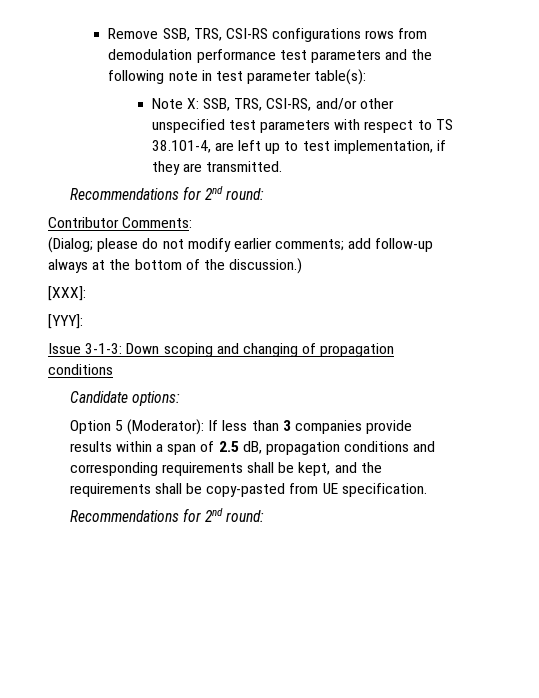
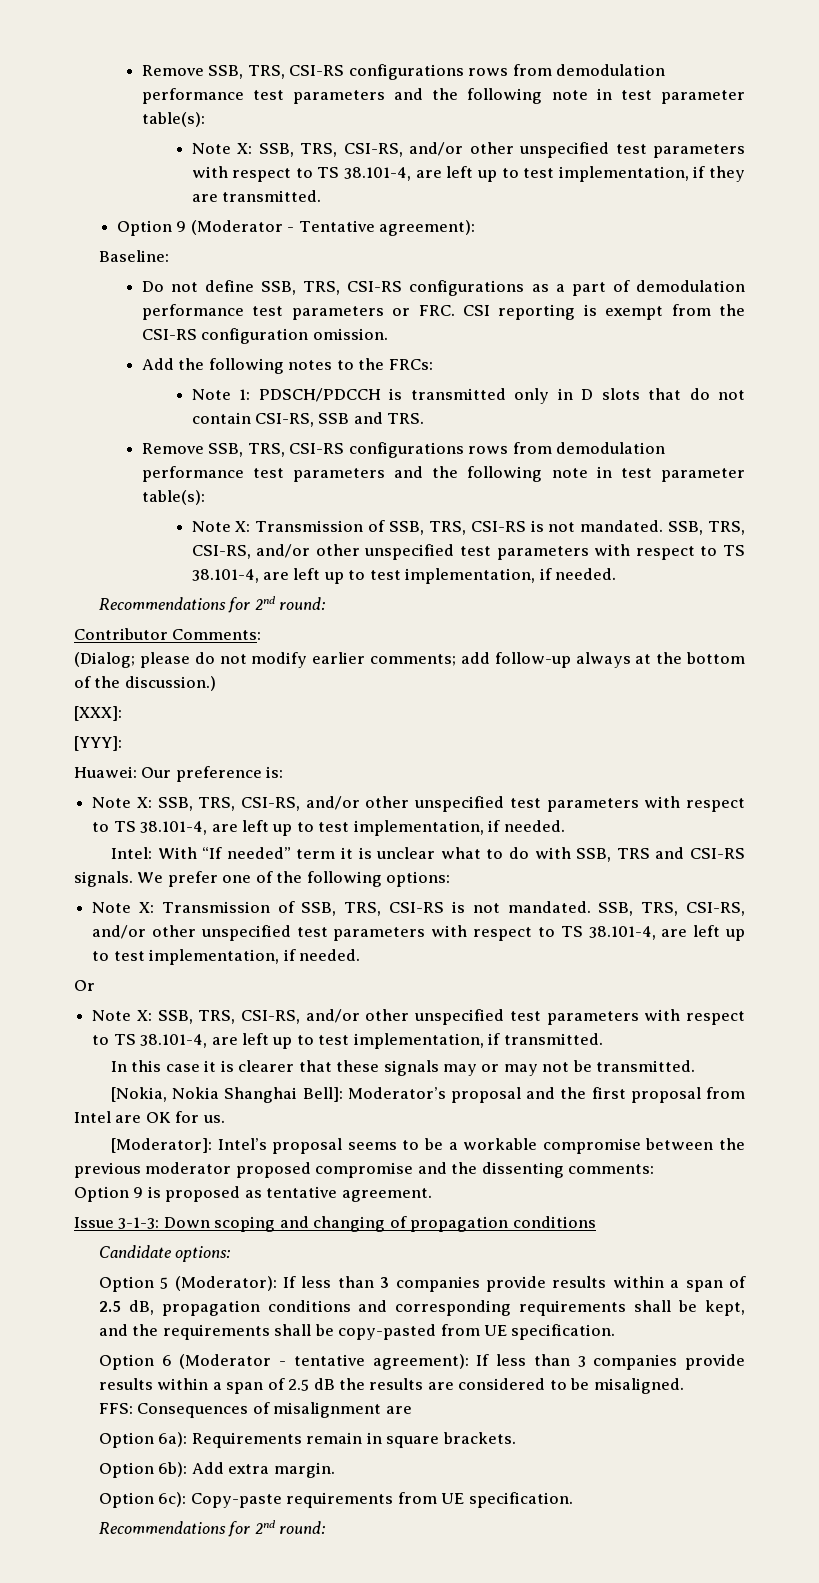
(282, 166) none -> [116,220,476,236] [98,250,169,262] [141,280,745,296] [141,304,745,320] [141,328,388,344] [141,358,433,374] [191,388,745,404] [191,412,425,427] [141,442,666,458] [141,466,746,482] [141,490,205,505] [191,520,745,535] [191,544,745,560] [191,568,617,584] // Option 9 (Moderator - Tentative agreement): // Baseline: // Do not define SSB, TRS, CSI-RS configurations as a part of demodulation performance test parameters or FRC. CSI reporting is exempt from the CSI-RS configuration omission. // Add the following notes to the FRCs: // Note 1: PDSCH/PDCCH is transmitted only in D slots that do not contain CSI-RS, SSB and TRS. // Remove SSB, TRS, CSI-RS configurations rows from demodulation performance test parameters and the following note in test parameter table(s): // Note X: Transmission of SSB, TRS, CSI-RS is not mandated. SSB, TRS, CSI-RS, and/or other unspecified test parameters with respect to TS 38.101-4, are left up to test implementation, if needed.
(83, 321) none -> [74,766,284,782] [92,796,745,812] [92,820,565,836] [110,847,746,862] [74,871,451,887] [92,901,745,916] [92,925,745,941] [92,949,360,965] [74,980,95,991] [92,1009,745,1025] [92,1033,603,1049] [110,1060,696,1076] [110,1087,745,1103] [74,1111,225,1123] [110,1138,745,1154] [74,1162,655,1178] [74,1186,432,1202] // Huawei: Our preference is: // Note X: SSB, TRS, CSI-RS, and/or other unspecified test parameters with respect to TS 38.101-4, are left up to test implementation, if needed. // Intel: With “If needed” term it is unclear what to do with SSB, TRS and CSI-RS signals. We prefer one of the following options: // Note X: Transmission of SSB, TRS, CSI-RS is not mandated. SSB, TRS, CSI-RS, and/or other unspecified test parameters with respect to TS 38.101-4, are left up to test implementation, if needed. // Or // Note X: SSB, TRS, CSI-RS, and/or other unspecified test parameters with respect to TS 38.101-4, are left up to test implementation, if transmitted. // In this case it is clearer that these signals may or may not be transmitted. // [Nokia, Nokia Shanghai Bell]: Moderator’s proposal and the first proposal from Intel are OK for us. // [Moderator]: Intel’s proposal seems to be a workable compromise between the previous moderator proposed compromise and the dissenting comments: // Option 9 is proposed as tentative agreement.
(427, 490) none -> [98,1354,745,1370] [98,1378,684,1394] [98,1402,412,1418] [98,1432,516,1448] [98,1462,335,1478] [98,1492,573,1508] // Option 6 (Moderator - tentative agreement): If less than 3 companies provide results within a span of 2.5 dB the results are considered to be misaligned. // FFS: Consequences of misalignment are // Option 6a): Requirements remain in square brackets. // Option 6b): Add extra margin. // Option 6c): Copy-paste requirements from UE specification.

